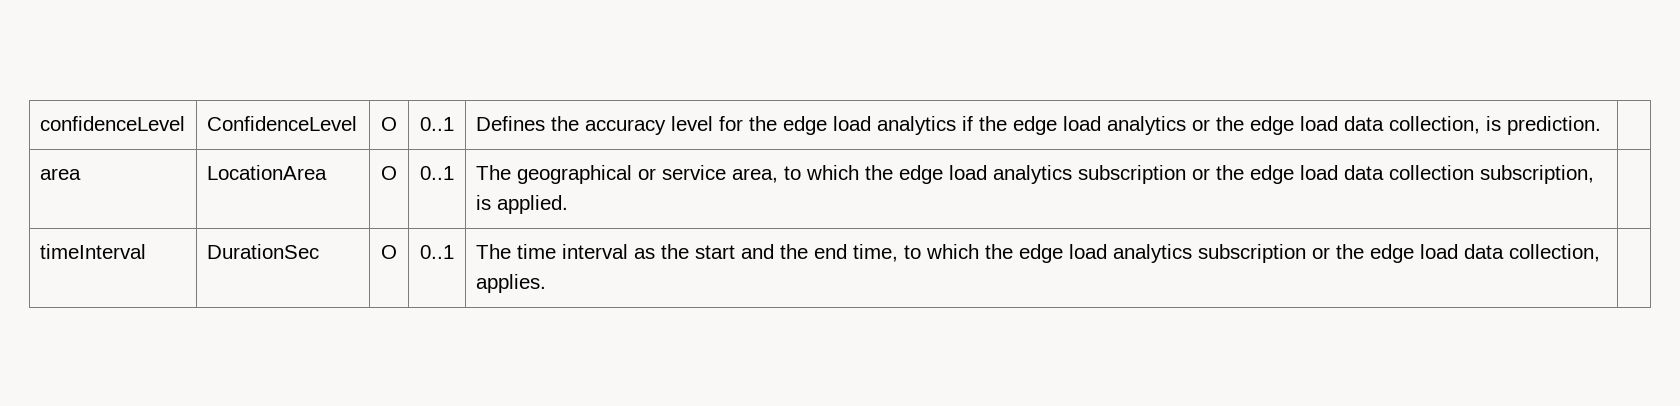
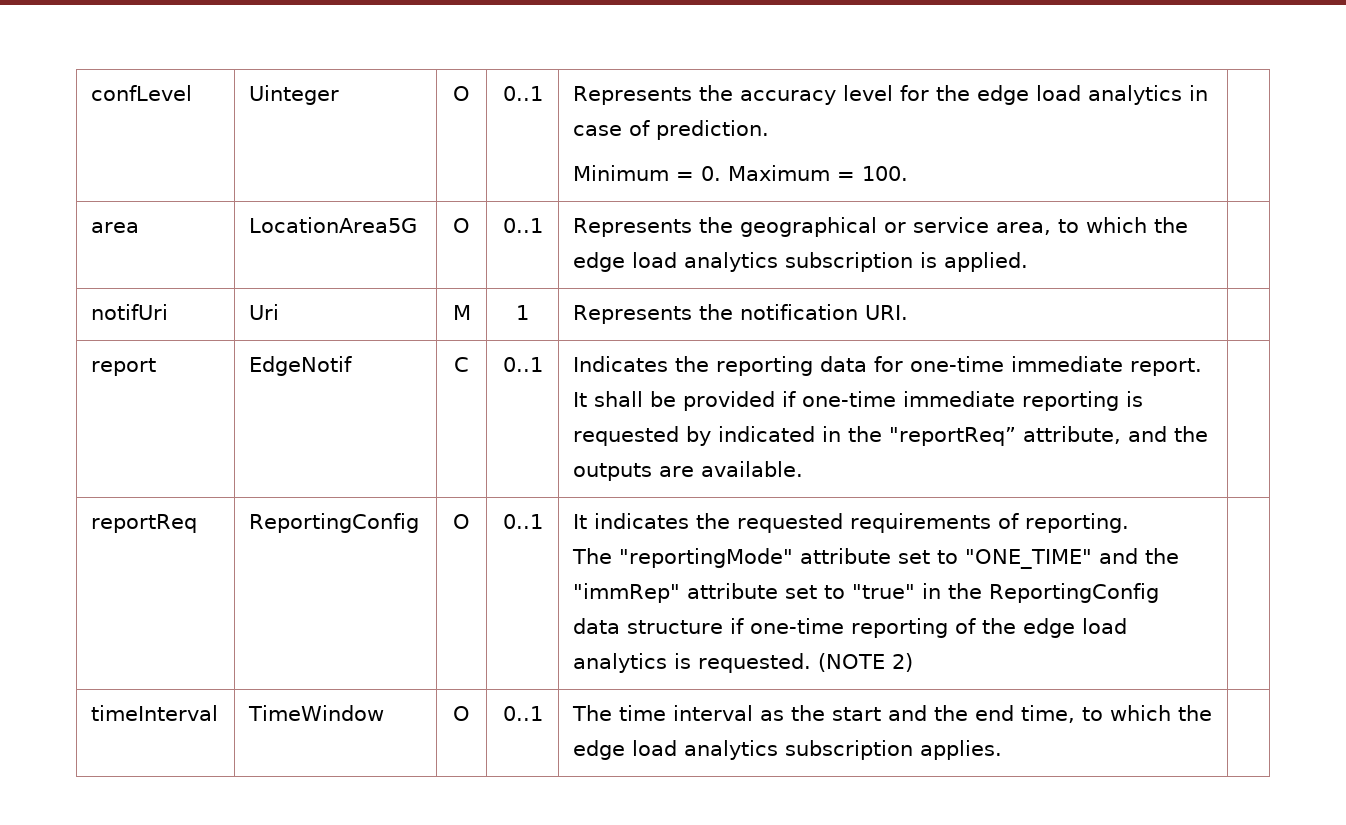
[39,116,185,131] [206,116,357,131] [381,117,397,131] [420,117,454,131] [475,116,545,131] confidenceLevel | ConfidenceLevel | O | 0..1 | Defines -> [91,85,193,101] [249,85,340,105] [453,86,470,101] [502,86,543,101] [573,86,693,105] confLevel | Uinteger | O | 0..1 | Represents
[961,116,1601,135] if the edge load analytics or the edge load data collection, is prediction. -> [1189,85,1209,101] [573,120,770,140] [573,165,909,181] in case of prediction. // Minimum = 0. Maximum = 100.
[206,165,327,180] [381,166,397,180] [420,166,454,180] [475,165,511,180] LocationArea | O | 0..1 | The -> [249,217,418,233] [453,218,470,233] [502,218,543,233] [573,217,734,237] LocationArea5G | O | 0..1 | Represents the
[1191,165,1594,184] [475,195,568,214] or the edge load data collection subscription, is applied. -> [920,252,1029,272] [91,304,169,320] [249,304,280,320] [452,305,471,320] [516,305,529,320] [573,304,909,324] [91,358,157,376] [249,356,353,376] [454,357,469,372] [502,357,543,372] [573,356,1203,376] [573,391,1144,411] [573,426,1209,446] [573,461,804,481] [91,514,198,533] [249,513,420,533] [453,514,470,529] [502,514,543,529] [573,513,1130,533] [572,548,1180,569] [573,583,1160,603] [573,618,1128,638] [573,653,914,673] is applied. | // notifUri | Uri | M | 1 | Represents the notification URI. | // report | EdgeNotif | C | 0..1 | Indicates the reporting data for one-time immediate report. It shall be provided if one-time immediate reporting is requested by indicated in the "reportReq” attribute, and the outputs are available. | // reportReq | ReportingConfig | O | 0..1 | It indicates the requested requirements of reporting. // The "reportingMode" attribute set to "ONE_TIME" and the "immRep" attribute set to "true" in the ReportingConfig data structure if one-time reporting of the edge load analytics is requested. (NOTE 2)
[206,244,319,259] DurationSec -> [248,705,385,721] TimeWindow
[1311,244,1600,263] or the edge load data collection, -> (914, 750) none

